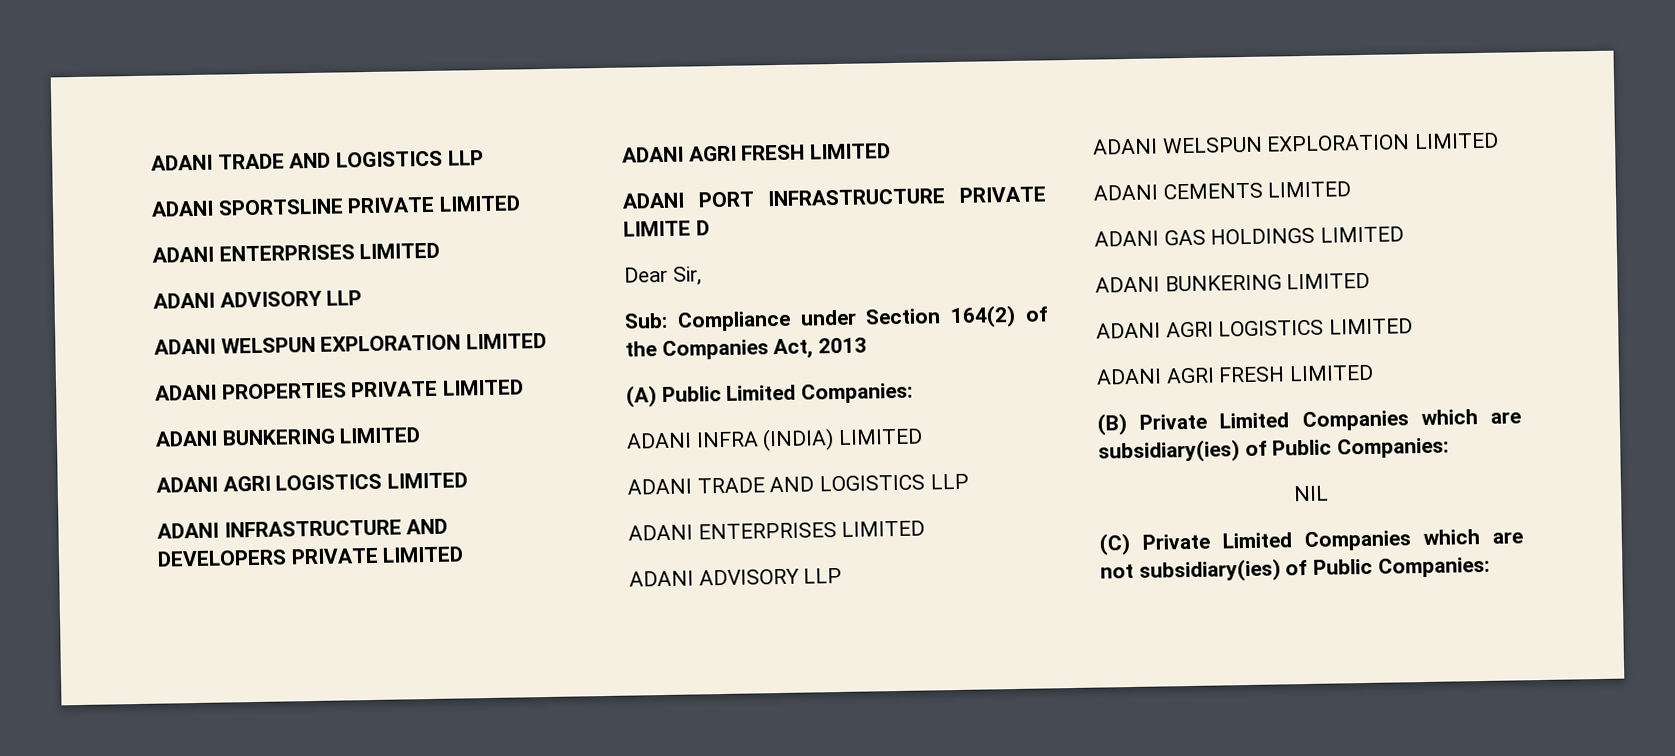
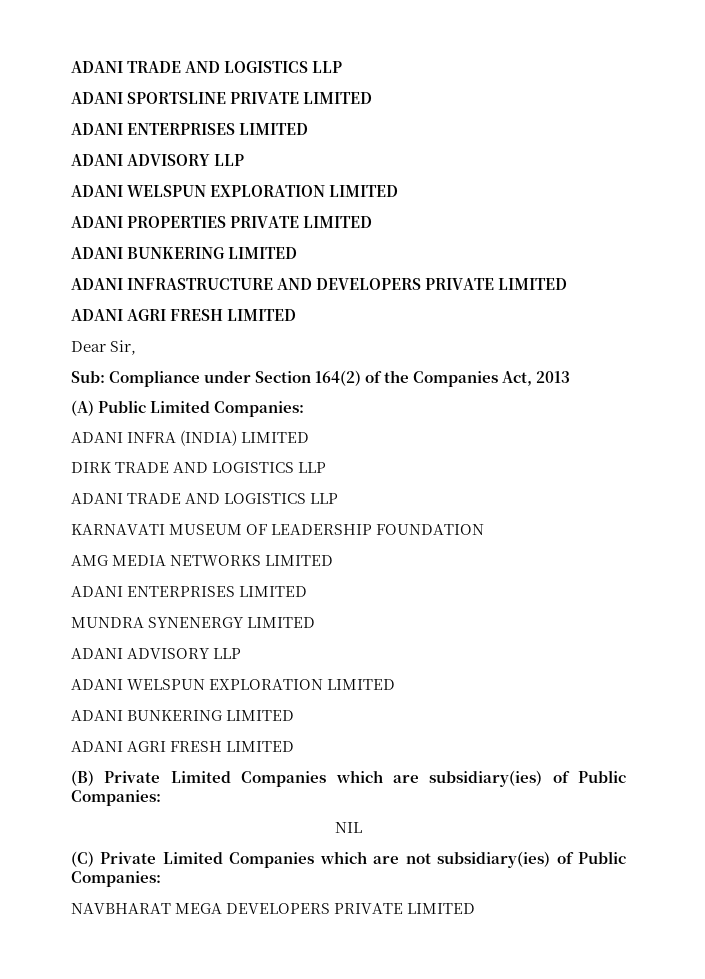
[156,472,469,493] // ADANI AGRI LOGISTICS LIMITED -> (298, 253) none
[622,186,1047,209] [623,220,710,237] // ADANI PORT INFRASTRUCTURE PRIVATE LIMITE D -> (297, 315) none
[627,473,969,495] [628,520,926,541] [629,567,843,587] [1092,132,1500,155] [1093,181,1352,201] [1094,226,1405,247] [1095,272,1371,293] [1096,318,1414,339] // ADANI TRADE AND LOGISTICS LLP // ADANI ENTERPRISES LIMITED // ADANI ADVISORY LLP // ADANI WELSPUN EXPLORATION LIMITED // ADANI CEMENTS LIMITED // ADANI GAS HOLDINGS LIMITED // ADANI BUNKERING LIMITED // ADANI AGRI LOGISTICS LIMITED -> [71,462,327,473] [71,493,339,504] [71,524,485,535] [71,555,334,566] [71,586,308,597] [71,617,316,628] [71,648,242,659] [71,679,396,690] [71,710,295,721] // DIRK TRADE AND LOGISTICS LLP // ADANI TRADE AND LOGISTICS LLP // KARNAVATI MUSEUM OF LEADERSHIP FOUNDATION // AMG MEDIA NETWORKS LIMITED // ADANI ENTERPRISES LIMITED // MUNDRA SYNENERGY LIMITED // ADANI ADVISORY LLP // ADANI WELSPUN EXPLORATION LIMITED // ADANI BUNKERING LIMITED
(1490, 567) none -> [71,903,476,914] // NAVBHARAT MEGA DEVELOPERS PRIVATE LIMITED

